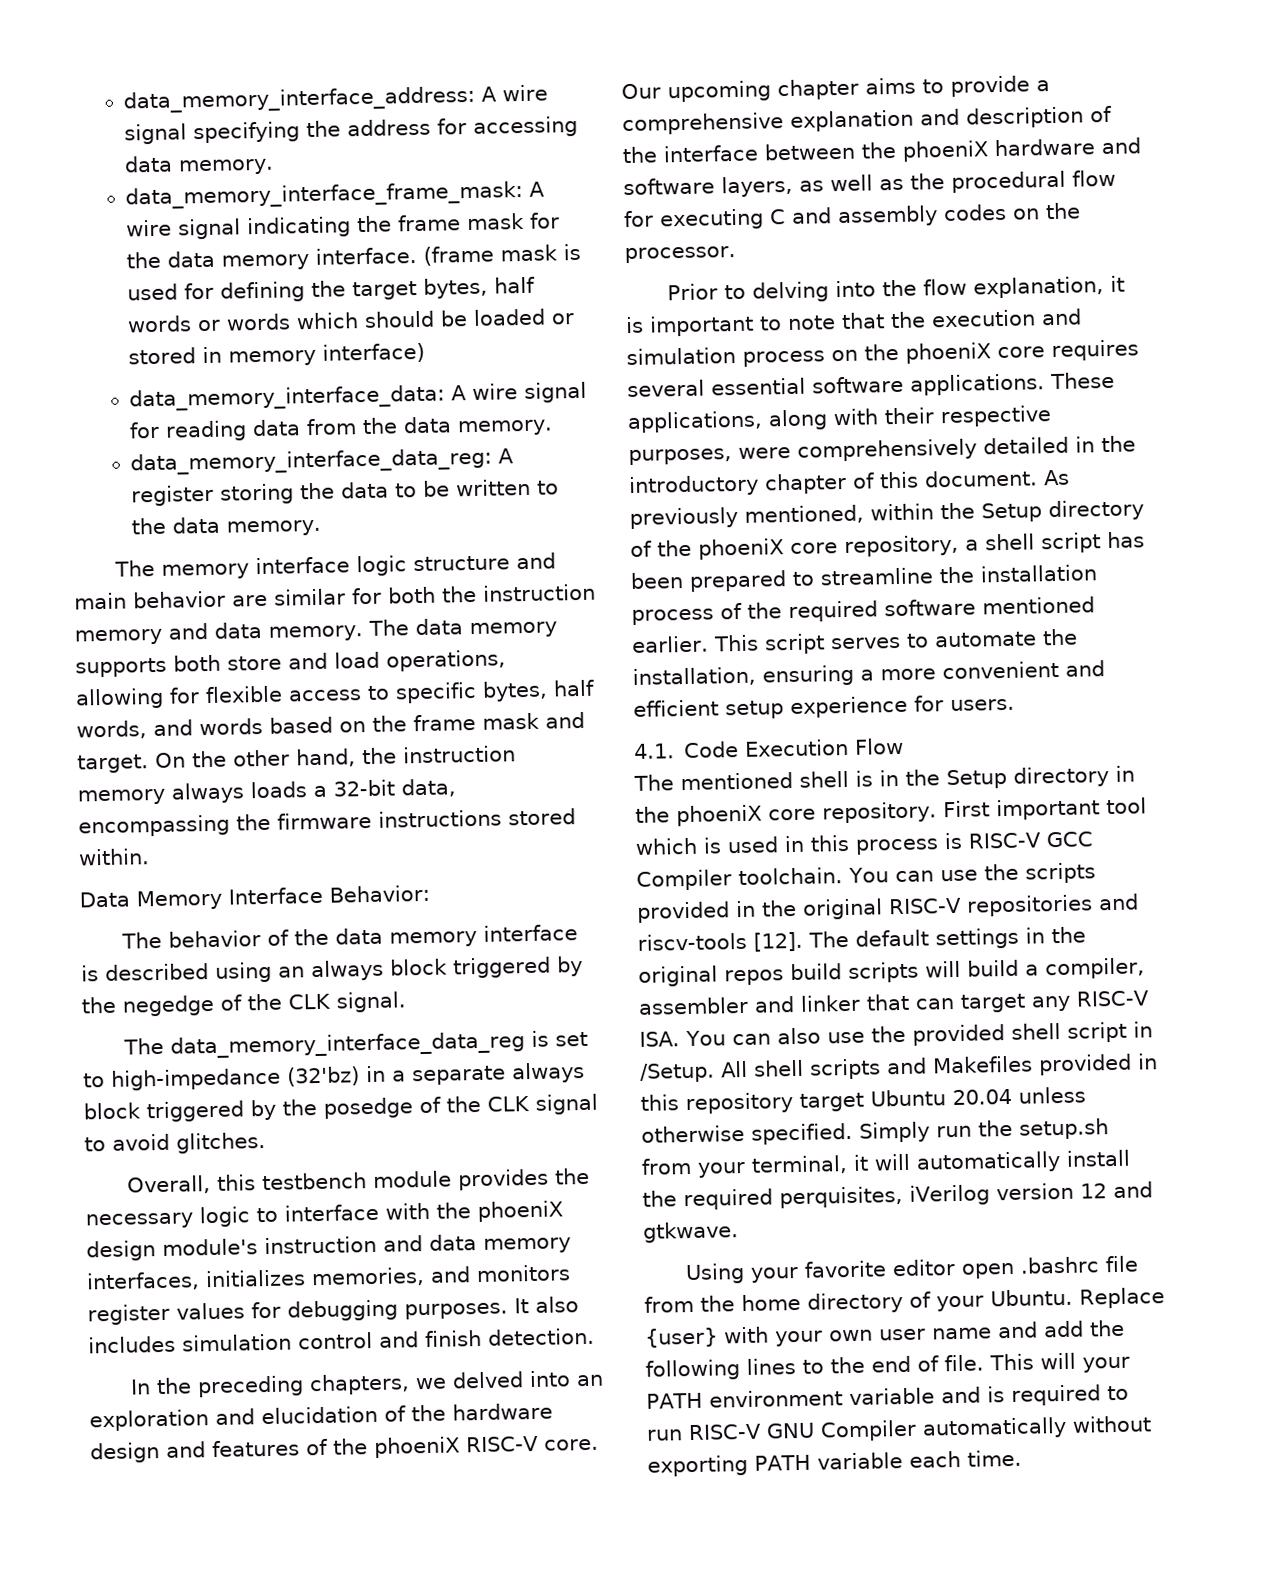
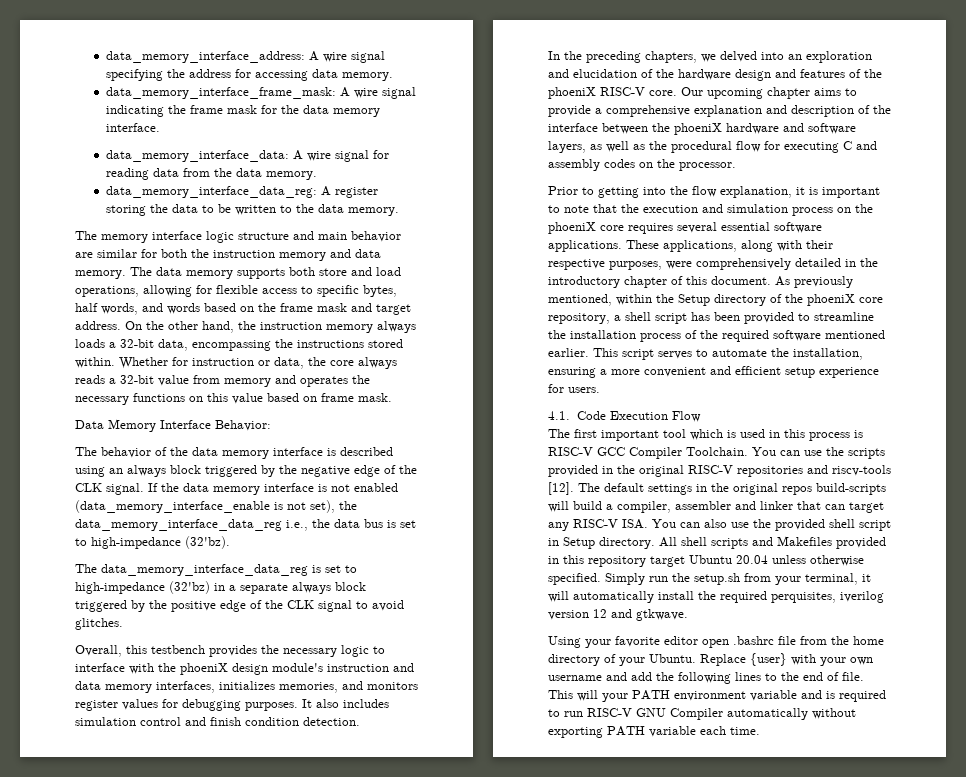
[423,243,582,266] [127,276,536,303] [127,308,576,333] [128,342,426,367] (frame mask is used for defining the target bytes, half words or words which should be loaded or stored in memory interface) -> (160, 127) none
[77,754,149,774] target. -> [376,304,411,315] [75,321,121,330] target address.
[277,811,372,830] firmware -> (293, 343) none
(150, 857) none -> [119,357,397,369] [75,375,370,387] [75,393,392,405] Whether for instruction or data, the core always reads a 32-bit value from memory and operates the necessary functions on this value based on frame mask.
[122,994,215,1017] negedge -> [301,465,380,477] negative edge
(406, 1002) none -> [148,483,398,495] [75,500,357,513] [75,519,416,531] [75,536,230,549] If the data memory interface is not enabled (data_memory_interface_enable is not set), the data_memory_interface_data_reg i.e., the data bus is set to high-impedance (32'bz).
[323,1097,413,1119] posedge -> [171,600,246,612] positive edge
[373,1170,453,1188] module -> (205, 649) none
(482, 1338) none -> [245,717,299,726] condition
[752,281,830,303] delving -> [598,187,639,198] getting
[689,570,787,592] prepared -> [744,312,794,324] provided
[680,765,1135,791] [635,800,990,827] mentioned shell is in the Setup directory in the phoeniX core repository. First -> [574,429,597,438] first
[738,867,843,886] toolchain. -> [686,447,748,456] Toolchain.
[790,961,919,983] build scripts -> [816,483,886,495] build-scripts
[640,1062,715,1083] /Setup. -> [563,537,655,549] Setup directory.
[909,1184,990,1206] iVerilog -> [840,591,884,603] iverilog
[879,1327,992,1341] user name -> [548,675,602,681] username

